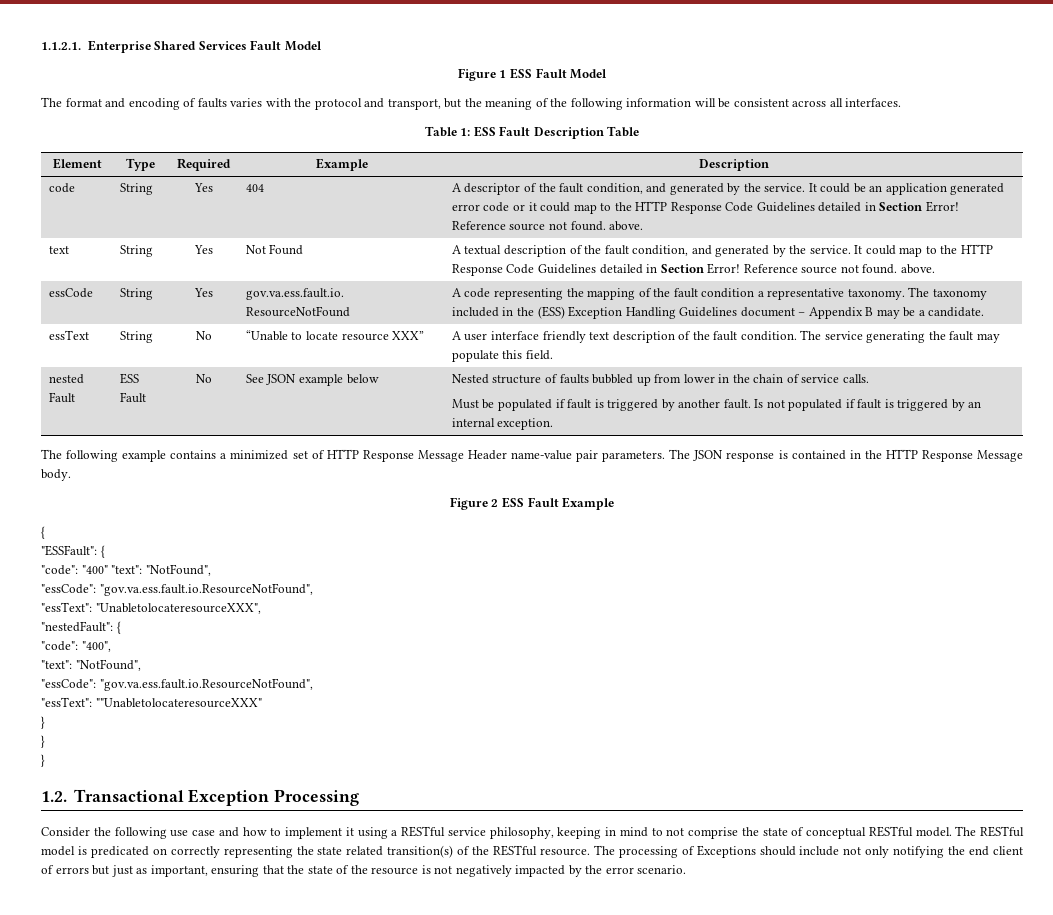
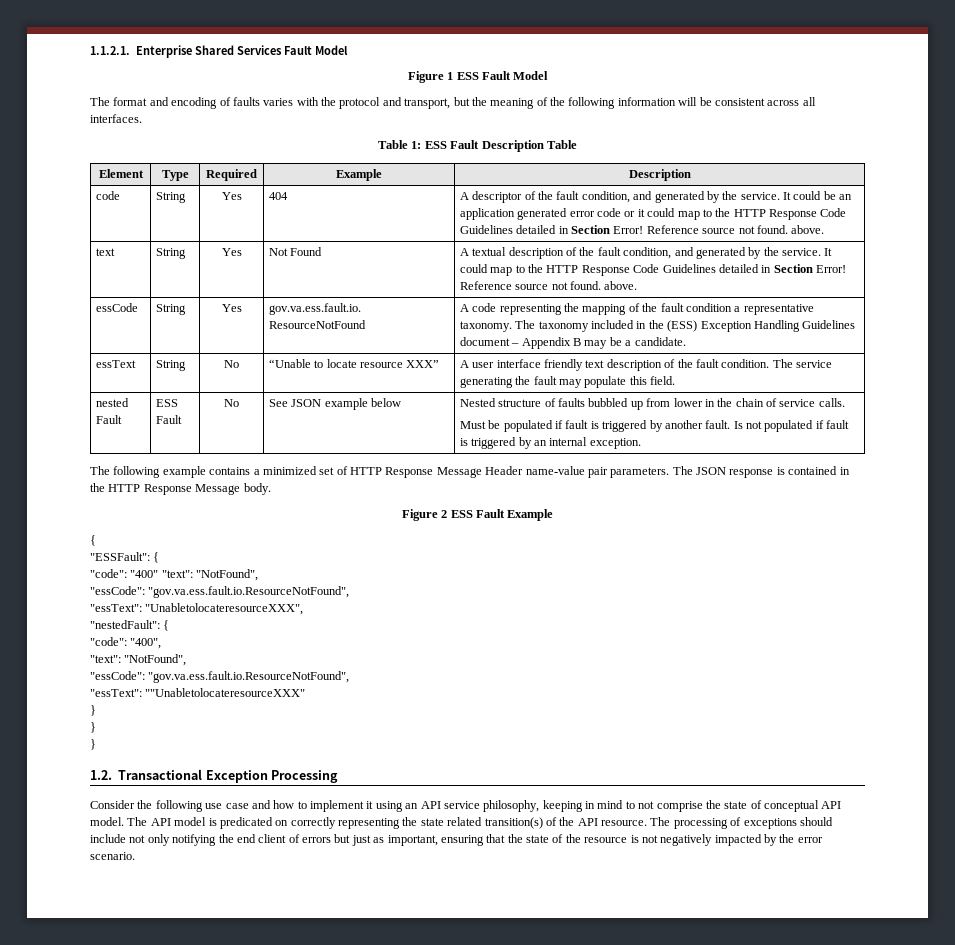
[391,826,445,837] a RESTful -> [405,801,441,809] an API
[868,826,913,837] RESTful -> [821,801,842,809] API
[980,826,1024,837] RESTful -> [150,818,171,826] API
[493,845,538,856] RESTful -> [577,818,598,826] API
[696,845,756,858] Exceptions -> [743,818,797,829] exceptions

